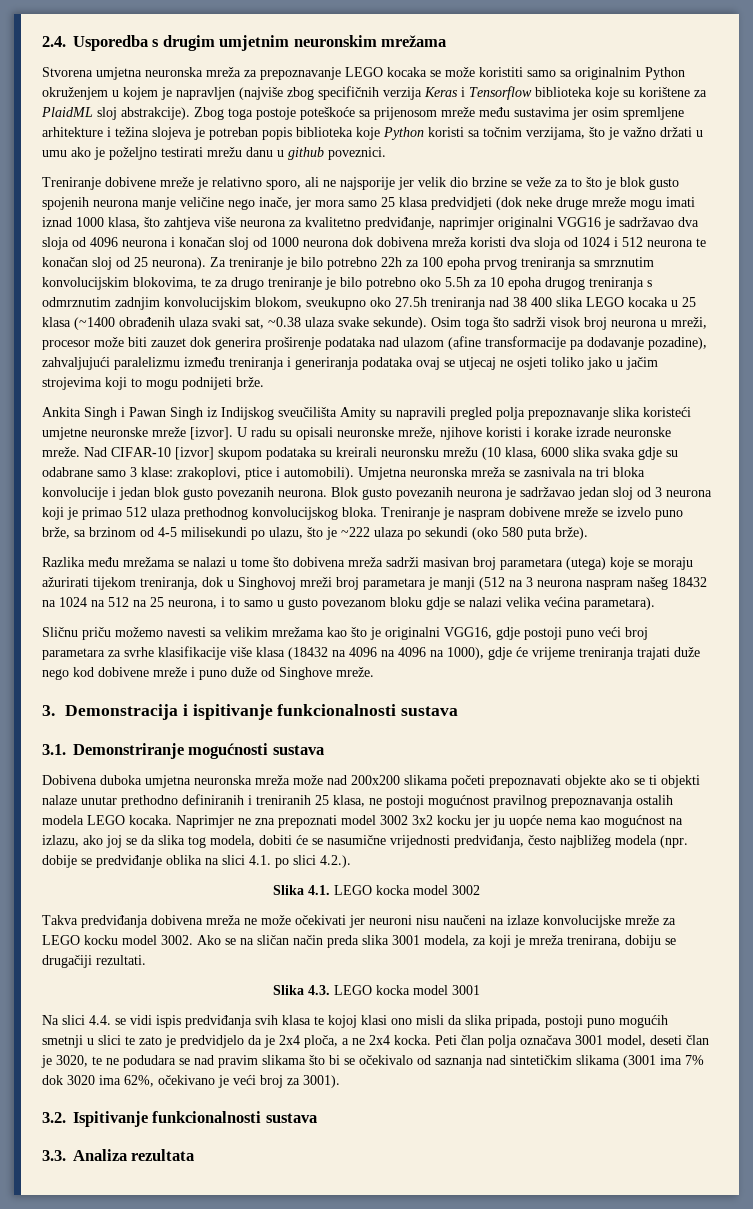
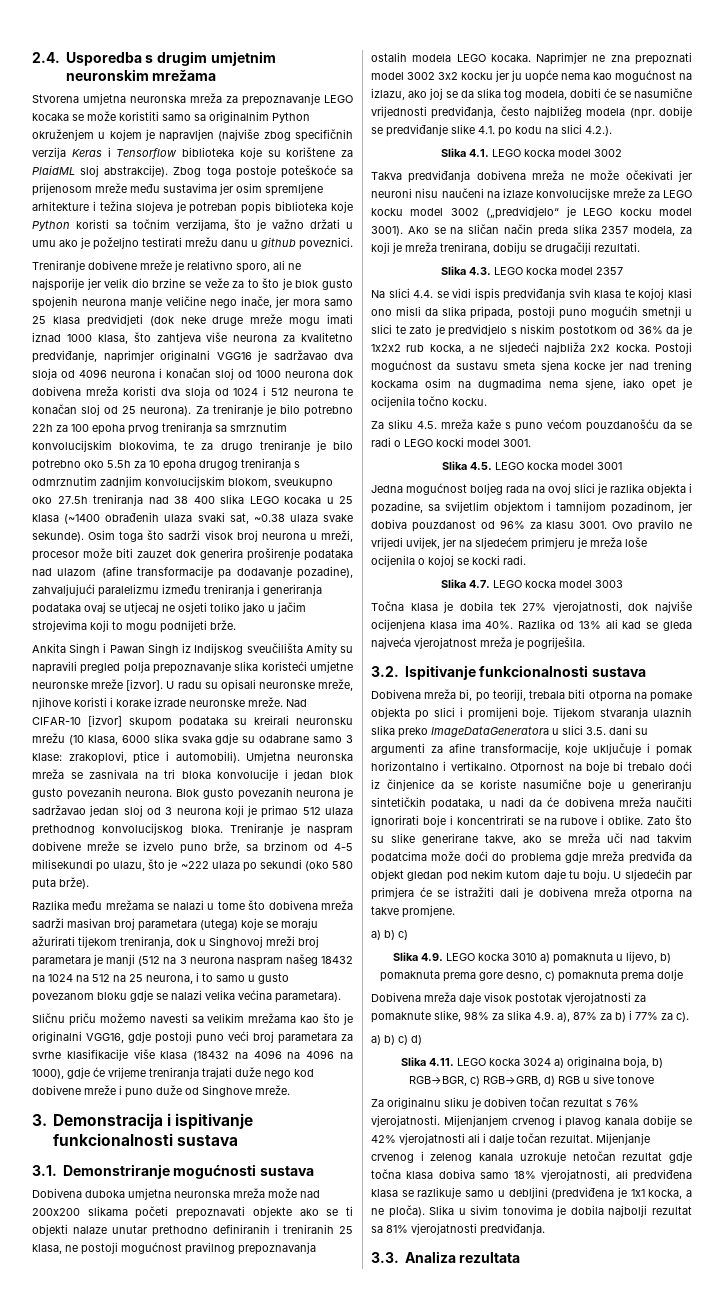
[166,855,289,868] oblika na slici 4.1. po -> [451,124,558,137] slike 4.1. po kodu na
[161,935,193,945] 3002. -> [450,206,692,219] [371,226,403,236] 3002 („predvidjelo“ je LEGO kocku model 3001).
[392,935,420,945] 3001 -> [601,226,629,234] 2357
[452,985,480,995] 3001 -> [595,267,623,275] 2357
[248,1035,709,1048] [41,1055,704,1068] [42,1075,340,1088] [42,1111,317,1127] da je 2x4 ploča, a ne 2x4 kocka. Peti član polja označava 3001 model, deseti član je 3020, te ne podudara se nad pravim slikama što bi se očekivalo od saznanja nad sintetičkim slikama (3001 ima 7% dok 3020 ima 62%, očekivano je veći broj za 3001). // 3.2. Ispitivanje funkcionalnosti sustava -> [510,324,692,337] [371,342,692,354] [371,360,692,372] [371,378,692,391] [371,396,487,408] [371,419,692,432] [371,437,531,447] [441,461,622,470] [371,483,692,495] [371,501,692,514] [371,519,692,532] [371,537,647,550] [371,555,526,567] [440,579,623,588] [371,601,692,613] [371,619,692,631] [371,637,585,650] [371,665,647,680] [371,689,692,702] [371,707,692,720] [371,725,648,738] [371,743,692,756] [371,761,692,774] [371,779,692,791] [371,797,692,810] [371,815,692,827] [371,833,692,845] [371,851,692,864] [371,869,692,882] [371,887,692,900] [371,905,455,918] [371,930,408,940] [392,951,671,964] [380,969,683,982] [371,992,646,1005] [371,1010,689,1023] [371,1035,422,1045] [400,1056,663,1068] [409,1074,654,1086] [371,1097,639,1109] [371,1115,692,1128] [371,1133,650,1145] [371,1151,692,1163] [371,1169,692,1182] [371,1187,692,1200] [371,1205,692,1218] [371,1223,545,1236] s niskim postotkom od 36% da je 1x2x2 rub kocka, a ne sljedeći najbliža 2x2 kocka. Postoji mogućnost da sustavu smeta sjena kocke jer nad trening kockama osim na dugmadima nema sjene, iako opet je ocijenila točno kocku. // Za sliku 4.5. mreža kaže s puno većom pouzdanošću da se radi o LEGO kocki model 3001. // Slika 4.5. LEGO kocka model 3001 // Jedna mogućnost boljeg rada na ovoj slici je razlika objekta i pozadine, sa svijetlim objektom i tamnijom pozadinom, jer dobiva pouzdanost od 96% za klasu 3001. Ovo pravilo ne vrijedi uvijek, jer na sljedećem primjeru je mreža loše ocijenila o kojoj se kocki radi. // Slika 4.7. LEGO kocka model 3003 // Točna klasa je dobila tek 27% vjerojatnosti, dok najviše ocijenjena klasa ima 40%. Razlika od 13% ali kad se gleda najveća vjerojatnost mreža je pogriješila. // 3.2. Ispitivanje funkcionalnosti sustava // Dobivena mreža bi, po teoriji, trebala biti otporna na pomake objekta po slici i promijeni boje. Tijekom stvaranja ulaznih slika preko ImageDataGeneratora u slici 3.5. dani su argumenti za afine transformacije, koje uključuje i pomak horizontalno i vertikalno. Otpornost na boje bi trebalo doći iz činjenice da se koriste nasumične boje u generiranju sintetičkih podataka, u nadi da će dobivena mreža naučiti ignorirati boje i koncentrirati se na rubove i oblike. Zato što su slike generirane takve, ako se mreža uči nad takvim podatcima može doći do problema gdje mreža predviđa da objekt gledan pod nekim kutom daje tu boju. U sljedećih par primjera će se istražiti dali je dobivena mreža otporna na takve promjene. // a) b) c) // Slika 4.9. LEGO kocka 3010 a) pomaknuta u lijevo, b) pomaknuta prema gore desno, c) pomaknuta prema dolje // Dobivena mreža daje visok postotak vjerojatnosti za pomaknute slike, 98% za slika 4.9. a), 87% za b) i 77% za c). // a) b) c) d) // Slika 4.11. LEGO kocka 3024 a) originalna boja, b) RGB→BGR, c) RGB→GRB, d) RGB u sive tonove // Za originalnu sliku je dobiven točan rezultat s 76% vjerojatnosti. Mijenjanjem crvenog i plavog kanala dobije se 42% vjerojatnosti ali i dalje točan rezultat. Mijenjanje crvenog i zelenog kanala uzrokuje netočan rezultat gdje točna klasa dobiva samo 18% vjerojatnosti, ali predviđena klasa se razlikuje samo u debljini (predviđena je 1x1 kocka, a ne ploča). Slika u sivim tonovima je dobila najbolji rezultat sa 81% vjerojatnosti predviđanja.

